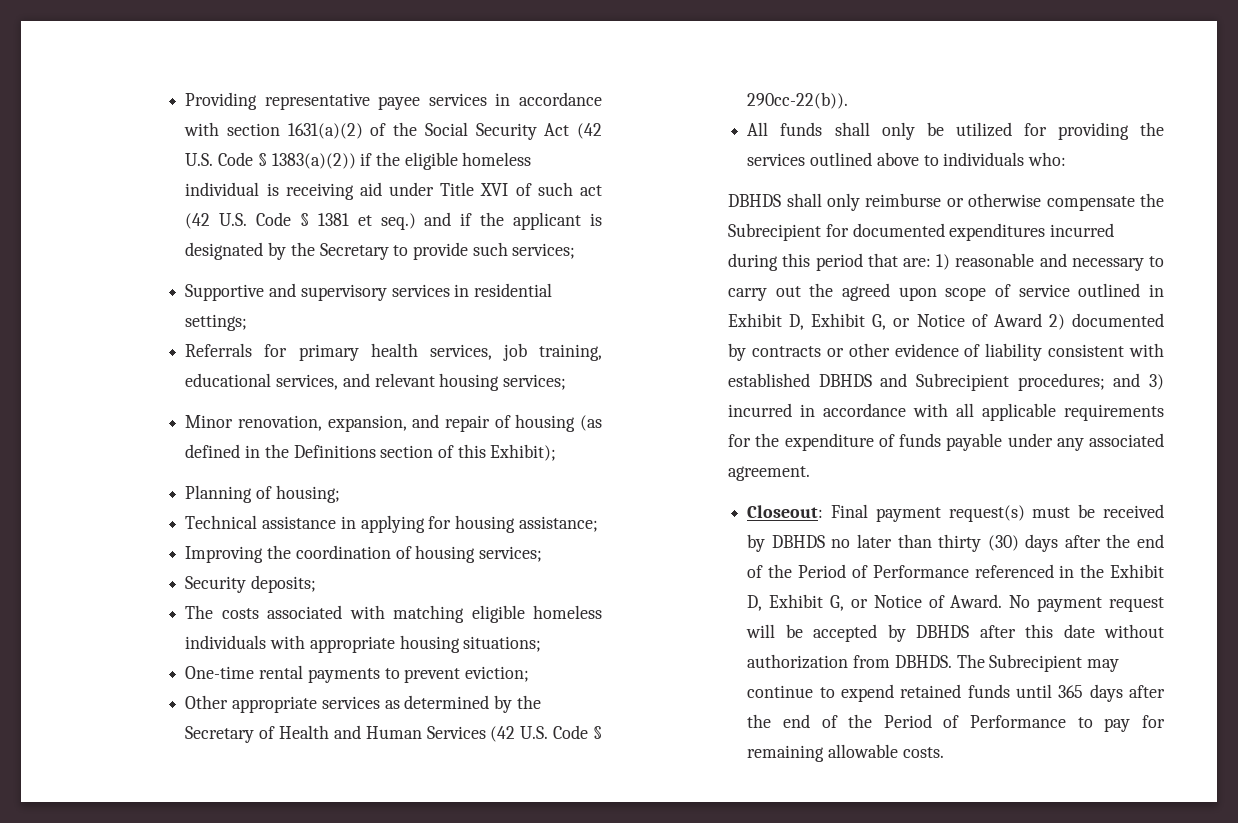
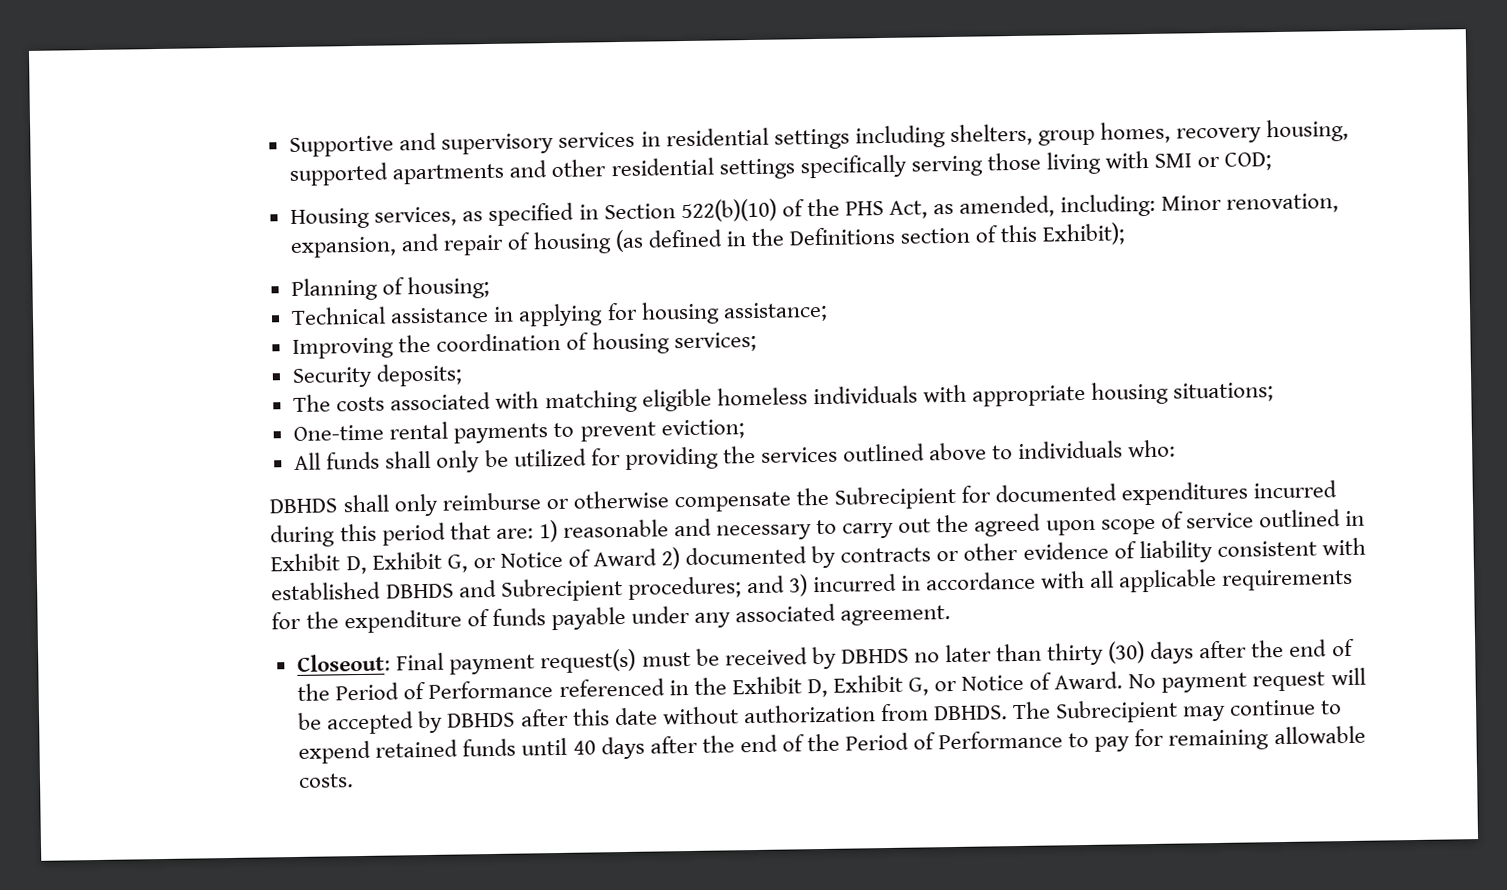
[185,92,602,110] [184,122,602,140] [185,152,532,170] [185,182,602,200] [185,212,602,230] [185,242,576,260] Providing representative payee services in accordance with section 1631(a)(2) of the Social Security Act (42 U.S. Code § 1383(a)(2)) if the eligible homeless individual is receiving aid under Title XVI of such act (42 U.S. Code § 1381 et seq.) and if the applicant is designated by the Secretary to provide such services; // -> (289, 146) none
[185,314,248,331] [185,343,602,361] [185,373,566,391] settings; // Referrals for primary health services, job training, educational services, and relevant housing services; // -> [773,118,1350,150] [289,150,1273,187] [290,193,1157,230] settings including shelters, group homes, recovery housing, supported apartments and other residential settings specifically serving those living with SMI or COD; // Housing services, as specified in Section 522(b)(10) of the PHS Act, as amended, including:
[185,695,541,713] [185,725,602,743] [747,92,849,109] // Other appropriate services as determined by the Secretary of Health and Human Services (42 U.S. Code § 290cc-22(b)). -> (745, 429) none
[1058,685,1084,698] 365 -> [572,740,596,755] 40

